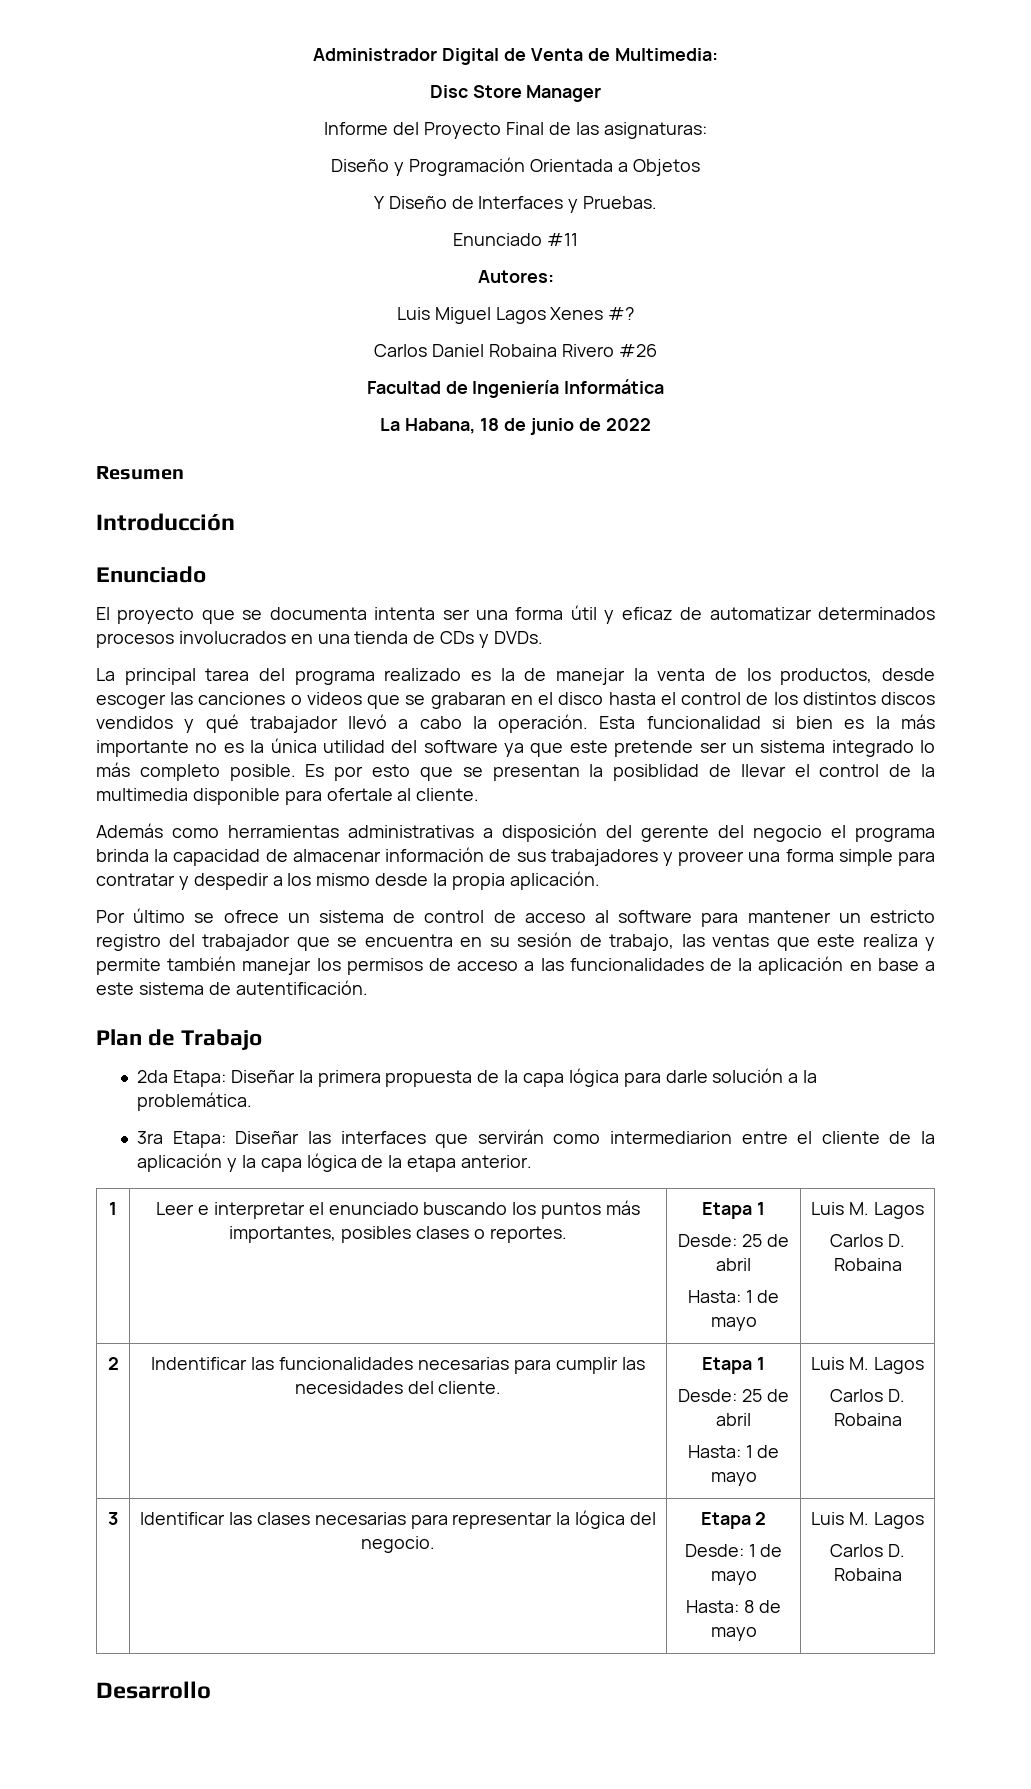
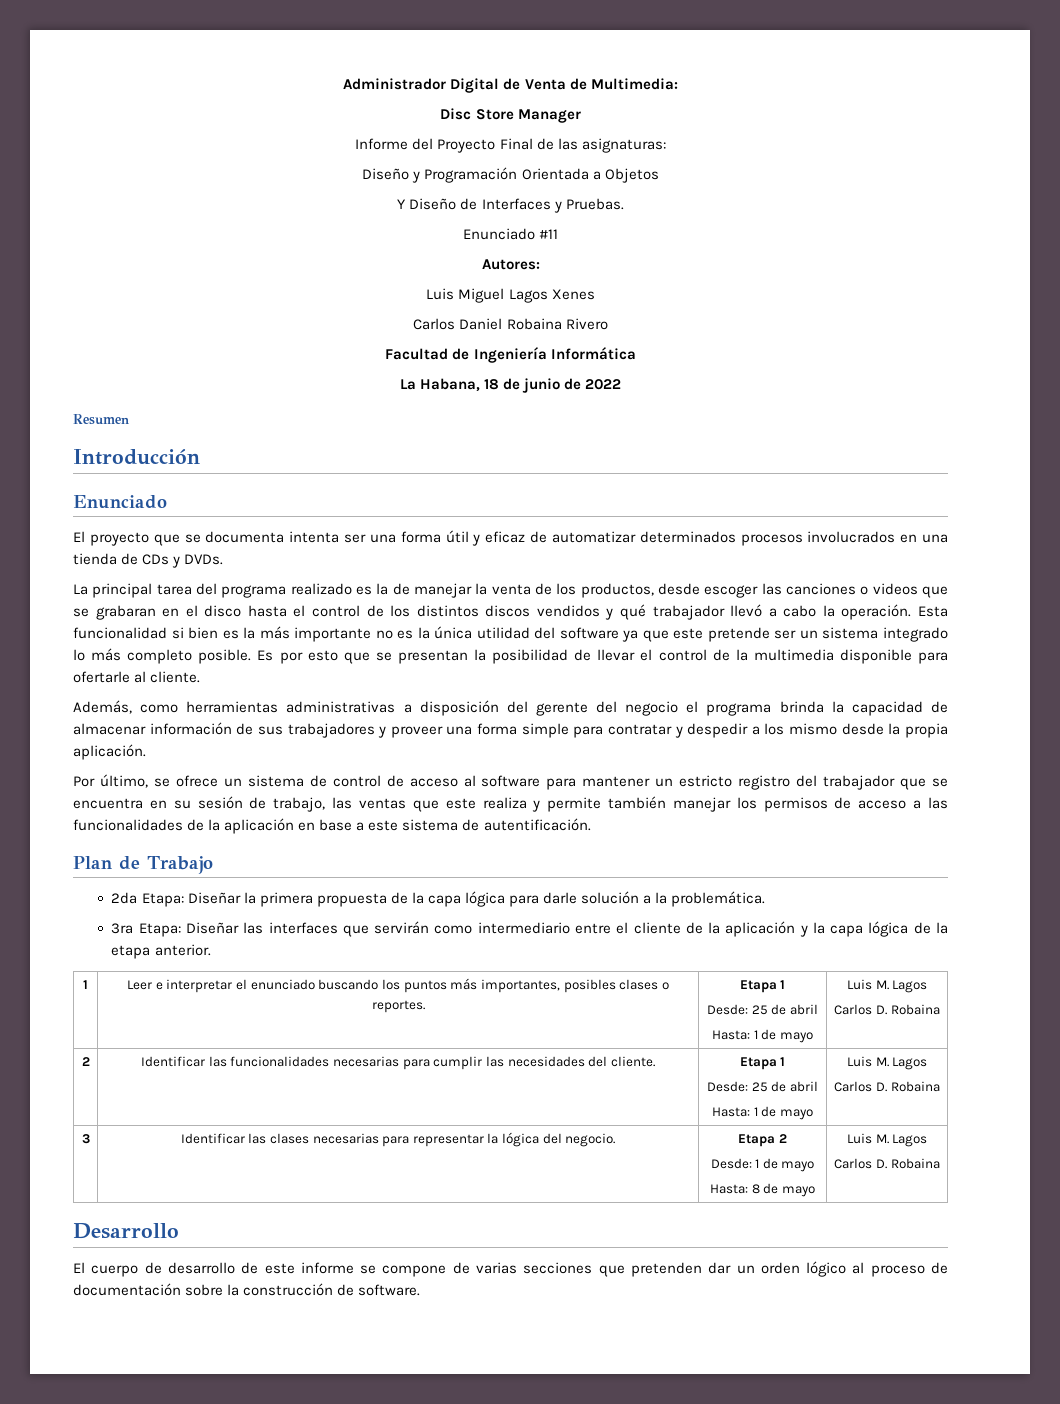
[608,307,635,320] #? -> (595, 294) none
[618,344,657,357] #26 -> (608, 324) none
[613,764,700,781] posiblidad -> [492,649,569,664] posibilidad
[326,788,393,801] ofertale -> [73,671,130,683] ofertarle
[96,823,163,838] Además -> [73,700,132,714] Además,
[133,908,186,923] último -> [99,774,148,788] último,
[609,1131,732,1144] intermediarion -> [477,922,570,934] intermediario
[151,1357,248,1370] Indentificar -> [141,1056,206,1067] Identificar
(211, 1690) none -> [73,1261,948,1277] [73,1283,421,1296] // El cuerpo de desarrollo de este informe se compone de varias secciones que pretenden dar un orden lógico al proceso de documentación sobre la construcción de software.

